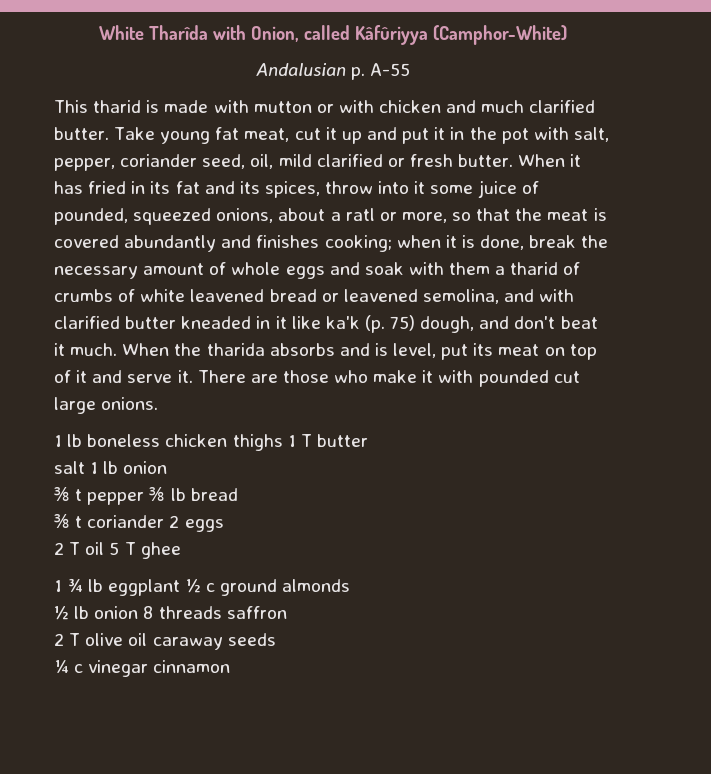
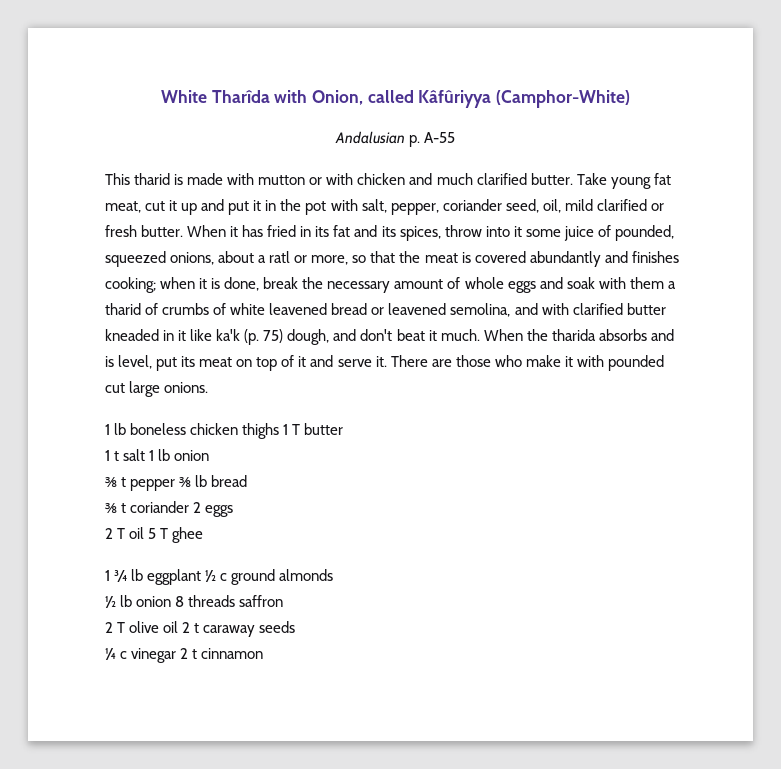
(368, 440) none -> [105,450,120,461] 1 t
(148, 639) none -> [182,622,200,633] 2 t
(149, 668) none -> [180,648,198,659] 2 t

